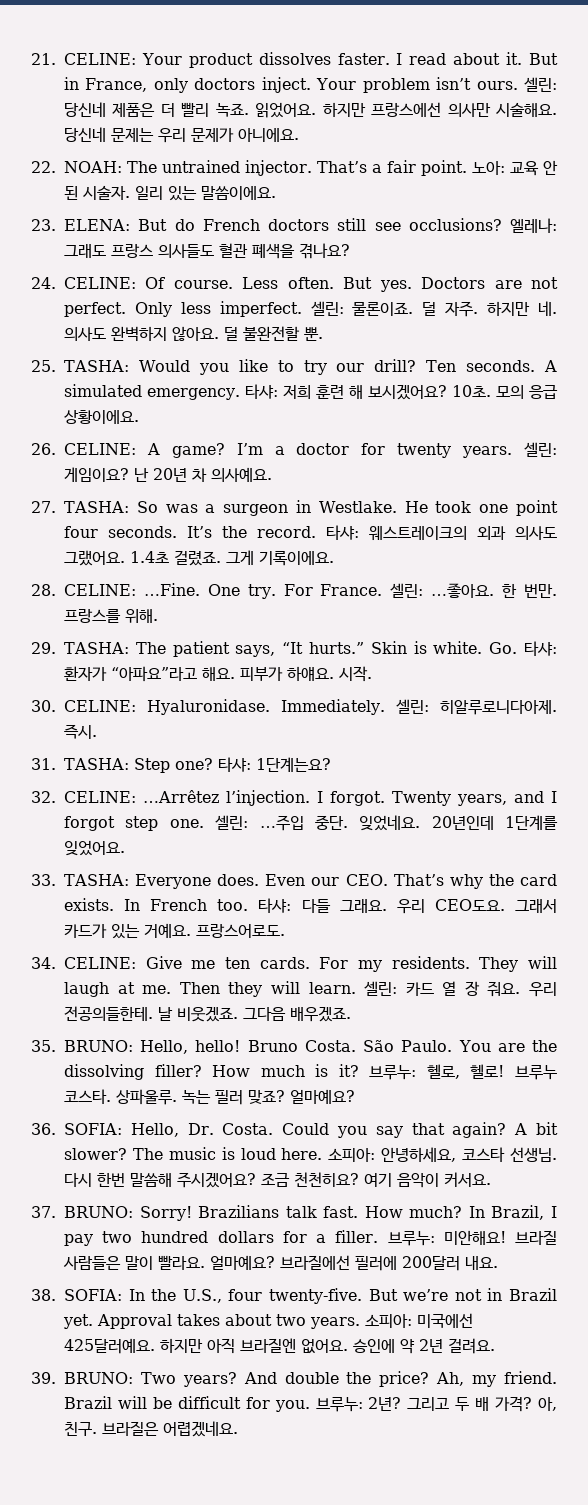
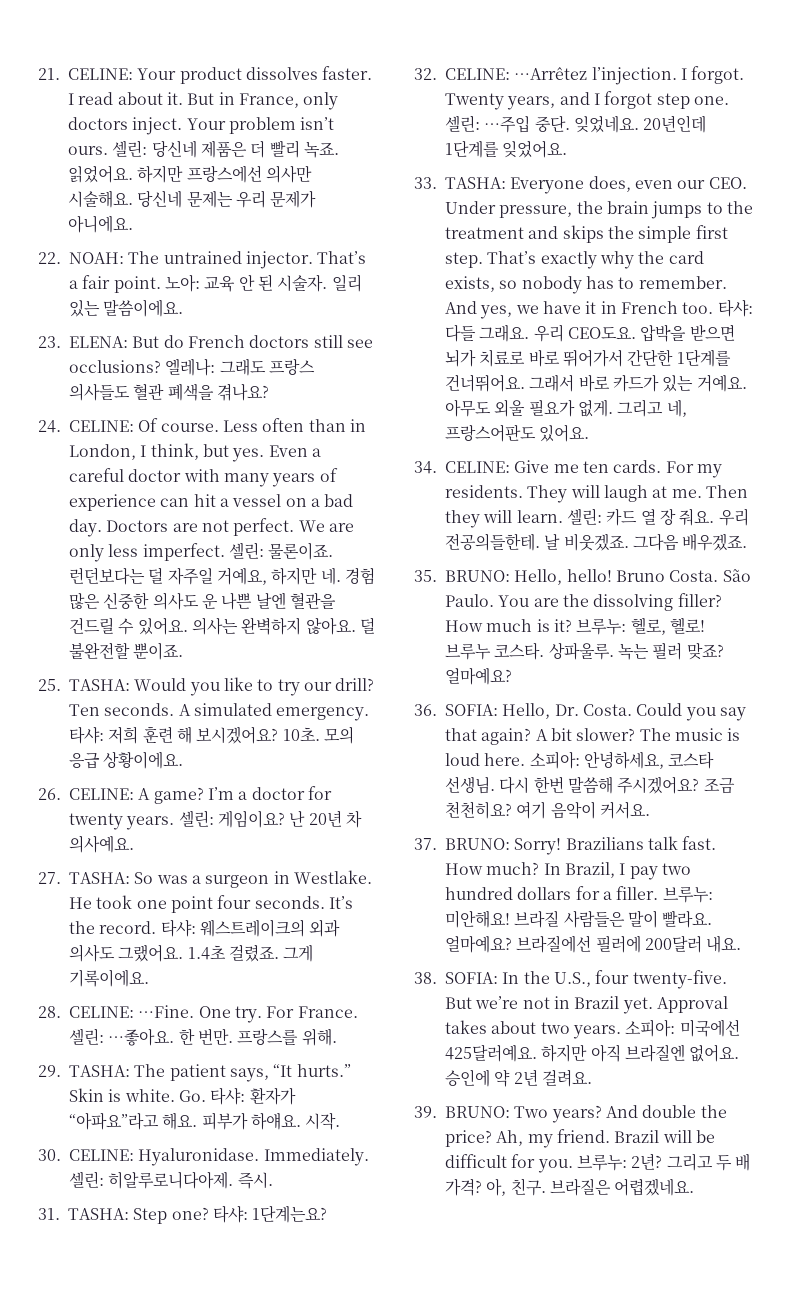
[287,277,412,292] often. But yes. -> [262,418,366,432] [69,443,321,462] [69,468,338,487] [69,494,354,511] [69,519,102,537] often than in London, I think, but yes. Even a careful doctor with many years of experience can hit a vessel on a bad day.
[134,302,172,317] Only -> [298,520,354,532] [69,544,104,562] We are only
[422,301,558,317] [64,327,106,341] 덜 자주. 하지만 네. 의사도 -> [69,567,375,585] [69,592,336,610] [69,617,238,635] 런던보다는 덜 자주일 거예요, 하지만 네. 경험 많은 신중한 의사도 운 나쁜 날엔 혈관을 건드릴 수 있어요. 의사는
[304,327,323,341] 뿐. -> [133,642,184,660] 뿐이죠.
[217,874,557,889] [64,898,141,911] does. Even our CEO. That’s why the card exists. In -> [588,176,747,192] [445,201,753,219] [445,225,728,243] [445,251,704,269] [445,276,727,294] [445,301,617,319] does, even our CEO. Under pressure, the brain jumps to the treatment and skips the simple first step. That’s exactly why the card exists, so nobody has to remember. And yes, we have it in
[514,899,557,913] [64,923,285,939] 그래서 카드가 있는 거예요. 프랑스어로도. -> [640,324,735,342] [445,349,731,367] [445,374,747,392] [445,399,687,417] [445,424,590,442] 압박을 받으면 뇌가 치료로 바로 뛰어가서 간단한 1단계를 건너뛰어요. 그래서 바로 카드가 있는 거예요. 아무도 외울 필요가 없게. 그리고 네, 프랑스어판도 있어요.

